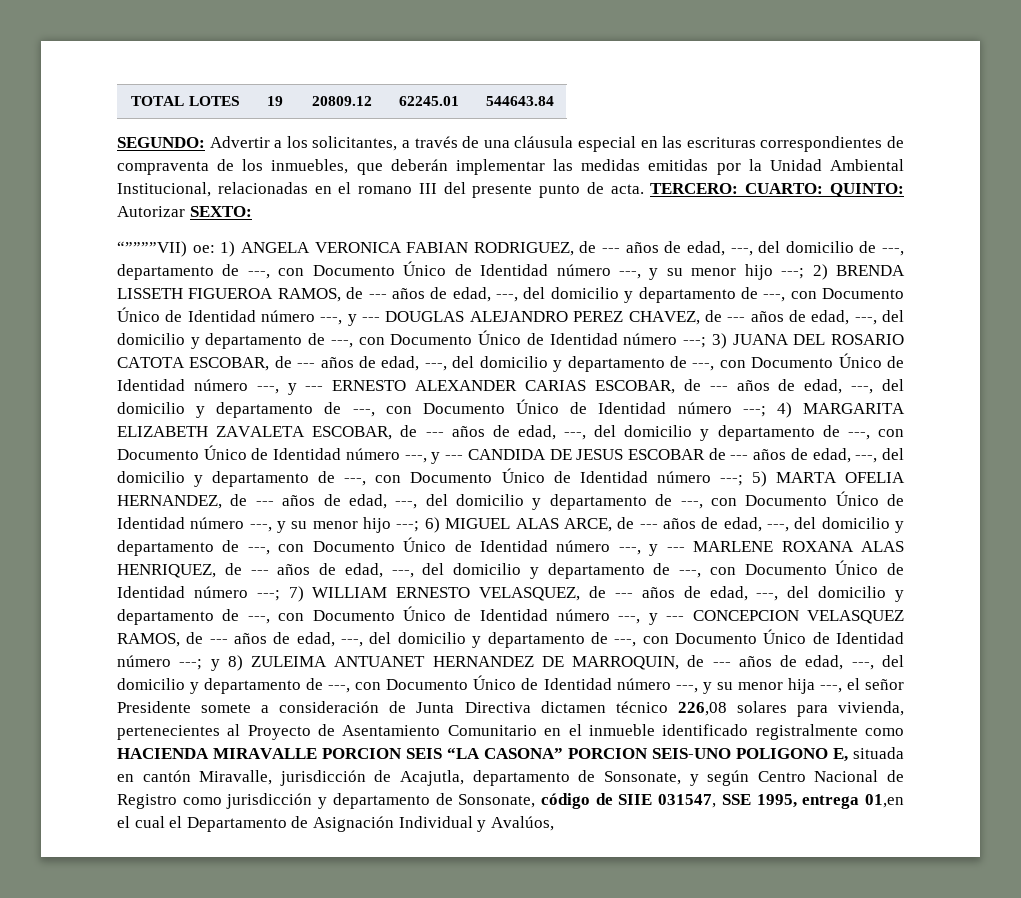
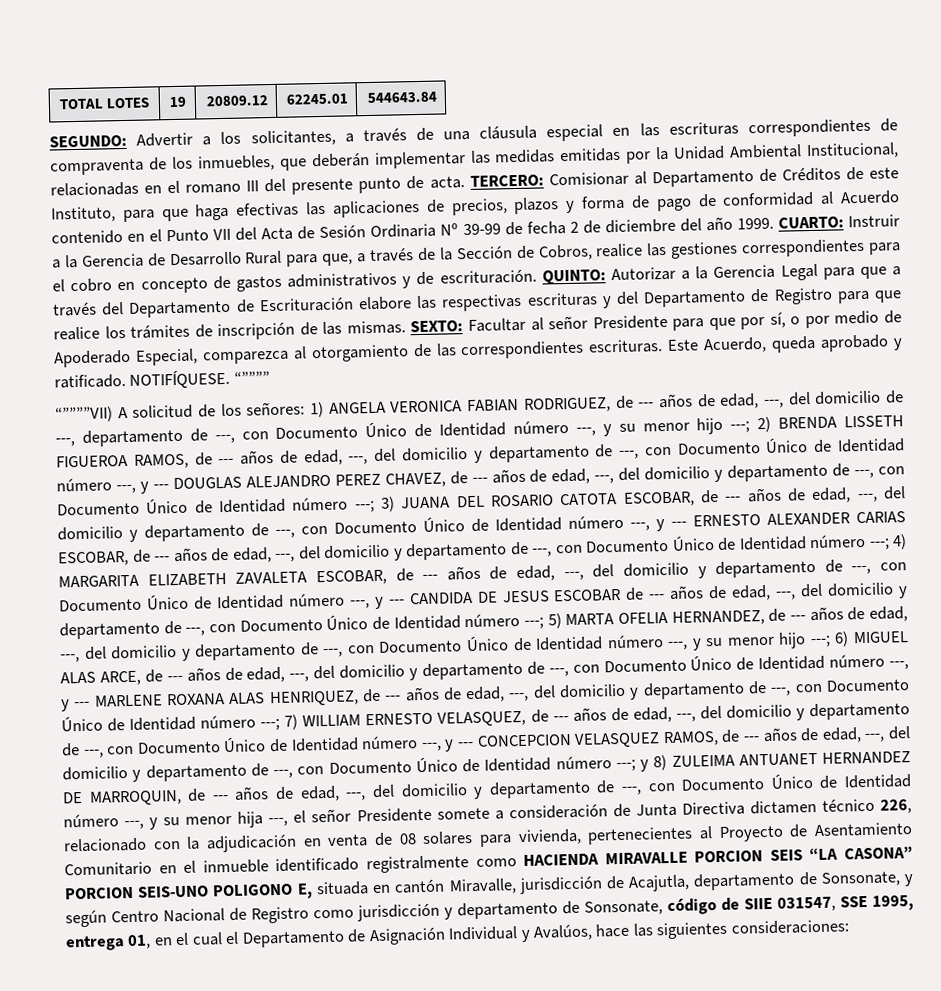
[745,183,904,197] [117,206,252,217] [117,241,215,257] CUARTO: QUINTO: Autorizar SEXTO: // “””””VII) oe: -> [548,166,899,188] [51,190,901,223] [51,214,900,245] [52,238,902,269] [52,263,901,294] [52,287,903,318] [53,310,902,341] [53,334,903,368] [54,369,270,389] [55,401,306,423] Comisionar al Departamento de Créditos de este Instituto, para que haga efectivas las aplicaciones de precios, plazos y forma de pago de conformidad al Acuerdo contenido en el Punto VII del Acta de Sesión Ordinaria Nº 39-99 de fecha 2 de diciembre del año 1999. CUARTO: Instruir a la Gerencia de Desarrollo Rural para que, a través de la Sección de Cobros, realice las gestiones correspondientes para el cobro en concepto de gastos administrativos y de escrituración. QUINTO: Autorizar a la Gerencia Legal para que a través del Departamento de Escrituración elabore las respectivas escrituras y del Departamento de Registro para que realice los trámites de inscripción de las mismas. SEXTO: Facultar al señor Presidente para que por sí, o por medio de Apoderado Especial, comparezca al otorgamiento de las correspondientes escrituras. Este Acuerdo, queda aprobado y ratificado. NOTIFÍQUESE. “”””” // “””””VII) A solicitud de los señores:
[677,702,727,716] 226,08 -> [880,799,912,814] [63,832,417,853] 226, relacionado con la adjudicación en venta de 08
[864,794,904,808] 01,en -> [127,934,173,950] 01, en
(554, 823) none -> [595,919,849,940] hace las siguientes consideraciones:

